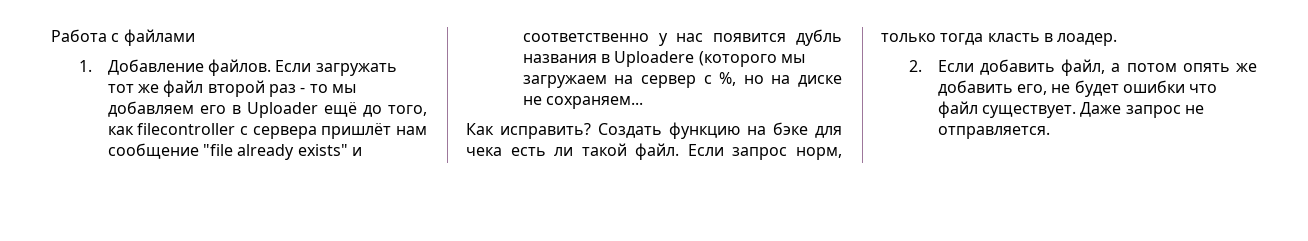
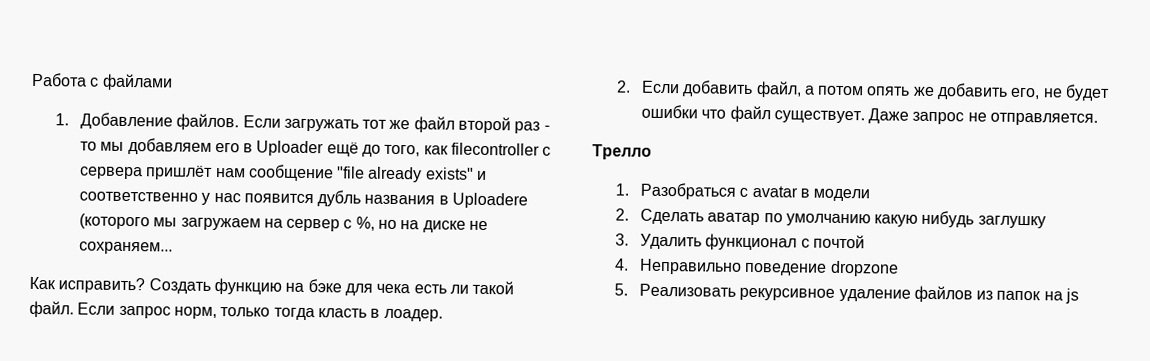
(1050, 132) none -> [592,144,652,160] [615,182,871,202] [615,208,1046,229] [615,233,865,251] [614,258,899,277] [614,283,1080,304] // Трелло // 1. Разобраться с avatar в модели // 2. Сделать аватар по умолчанию какую нибудь заглушку // 3. Удалить функционал с почтой // 4. Неправильно поведение dropzone // 5. Реализовать рекурсивное удаление файлов из папок на js

